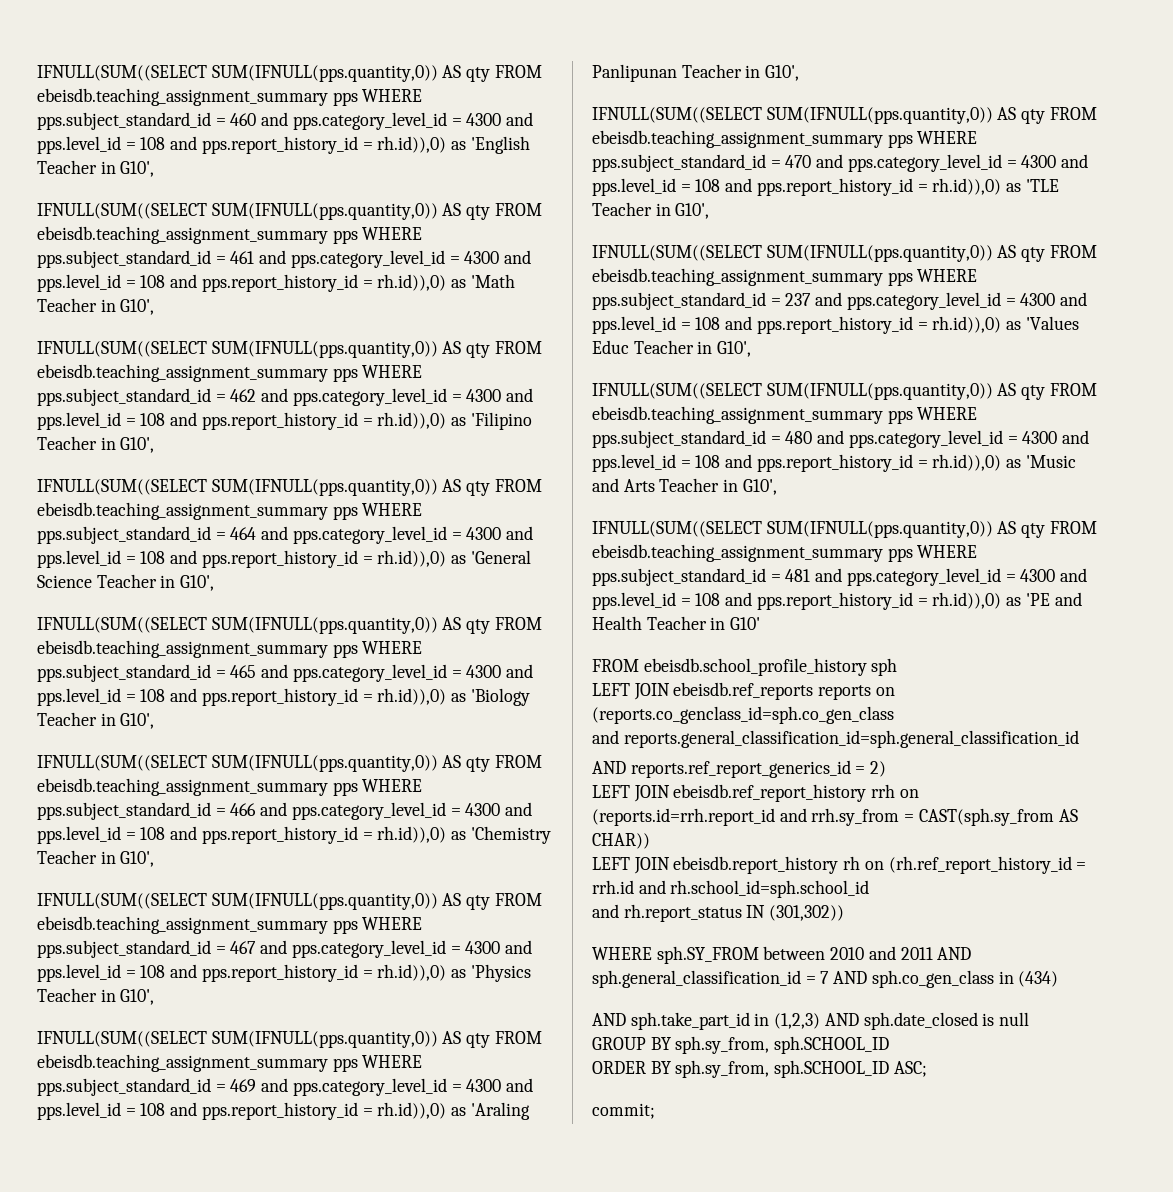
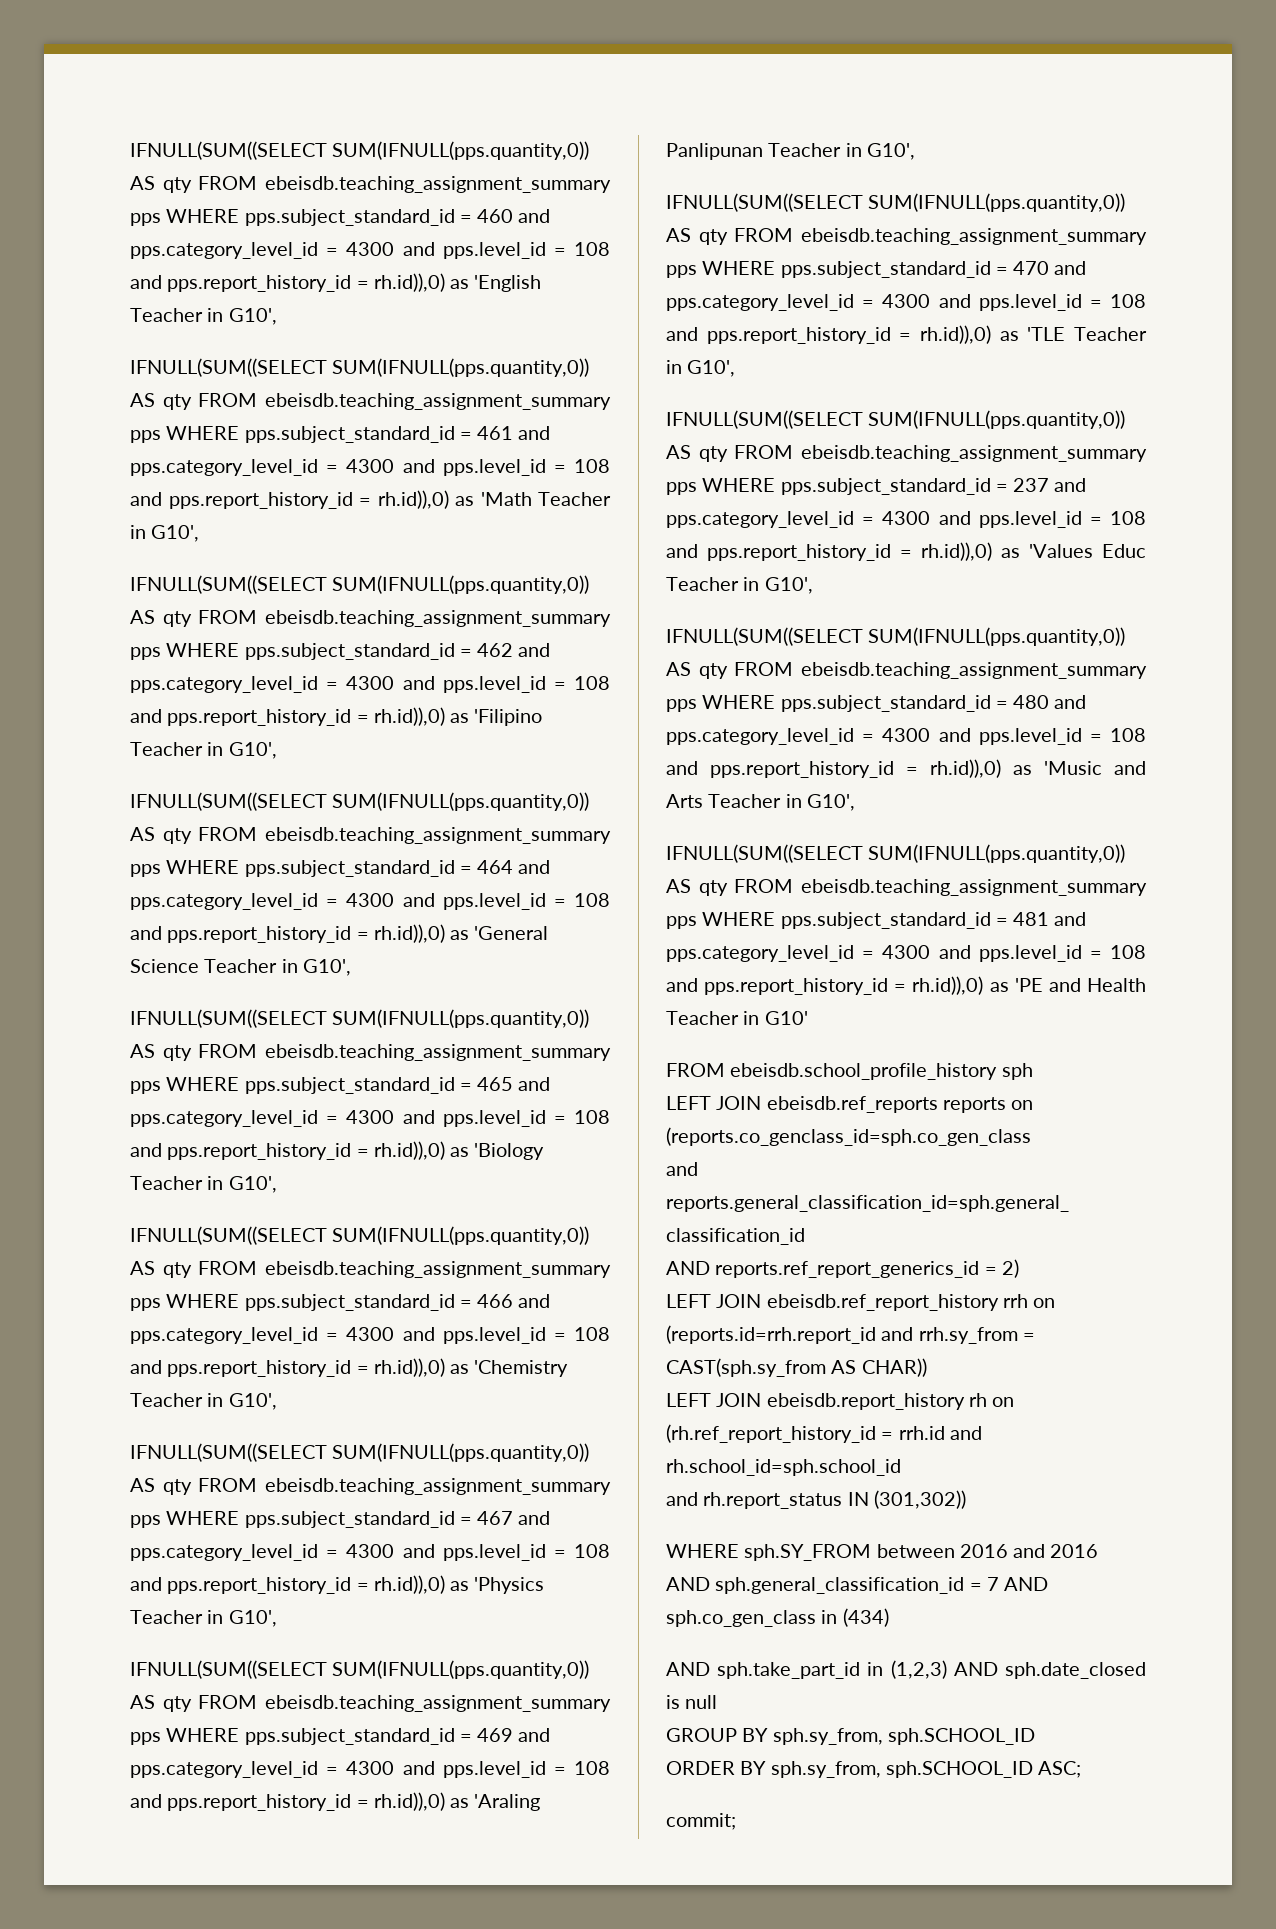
[830,946,933,960] 2010 and 2011 -> [959,1544,1099,1558] 2016 and 2016

